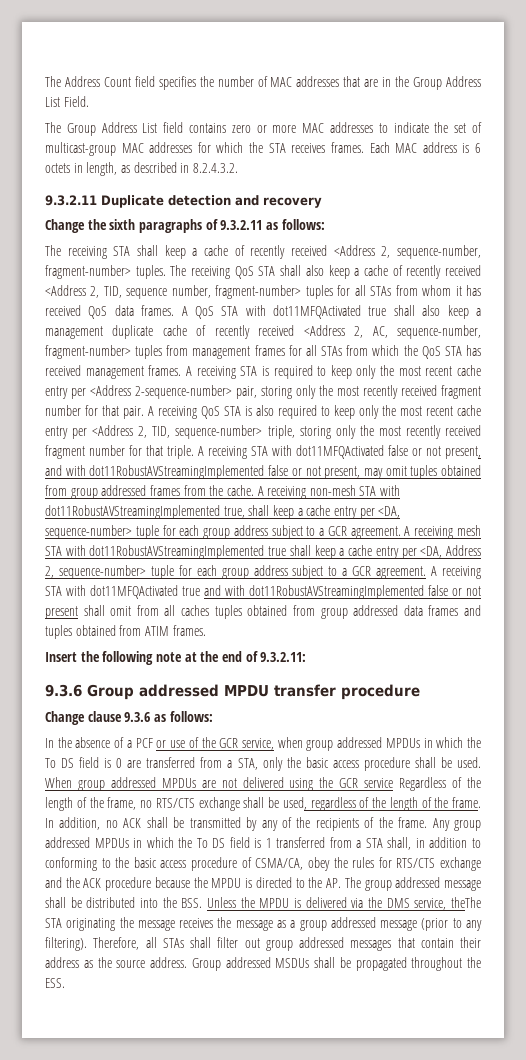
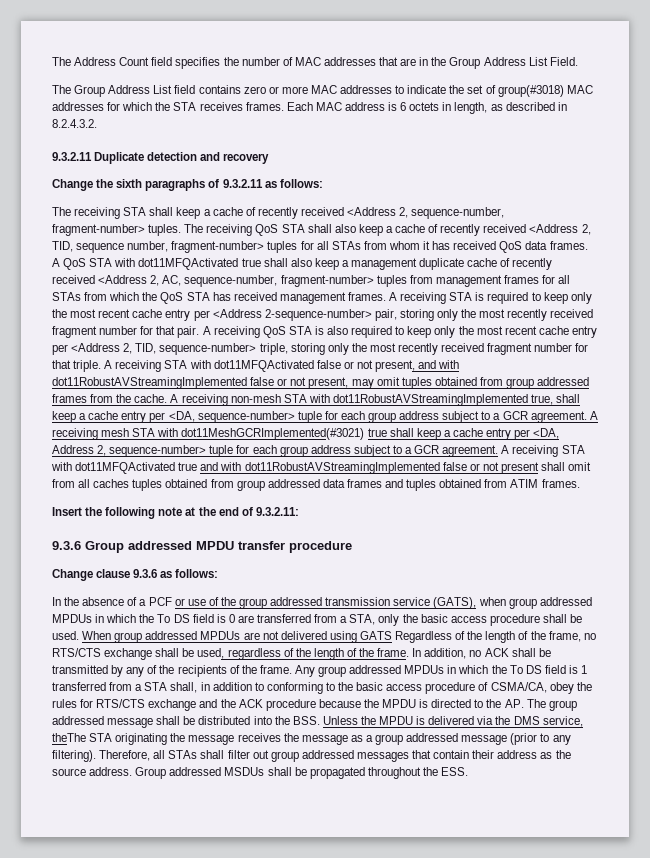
[45,142,116,156] multicast-group -> [497,85,564,97] group(#3018)
[89,545,265,559] dot11RobustAVStreamingImplemented -> [181,428,365,440] dot11MeshGCRImplemented(#3021)
[219,738,274,750] GCR service, -> [239,597,477,609] group addressed transmission service (GATS),
[319,777,394,788] the GCR service -> [359,631,392,640] GATS

